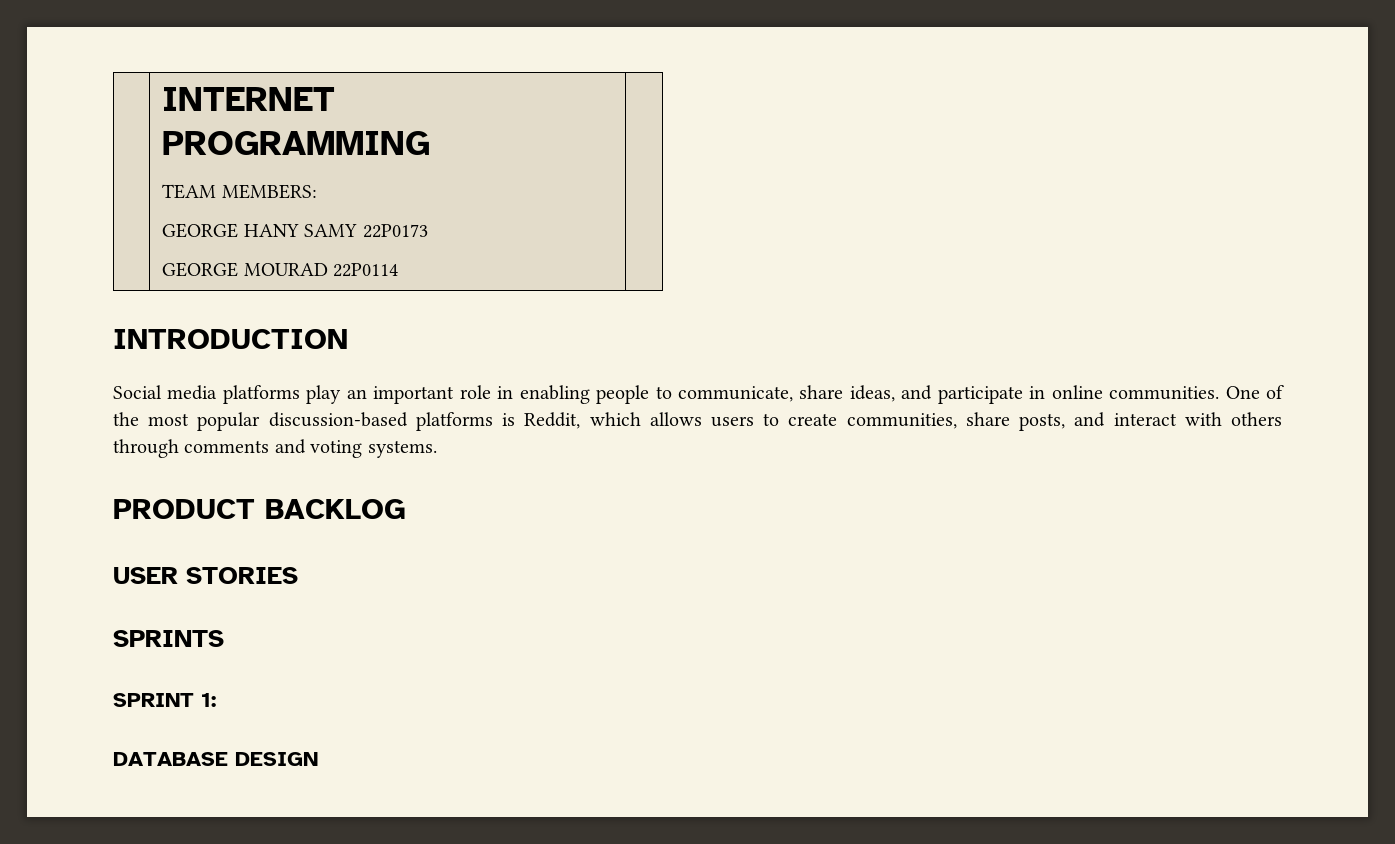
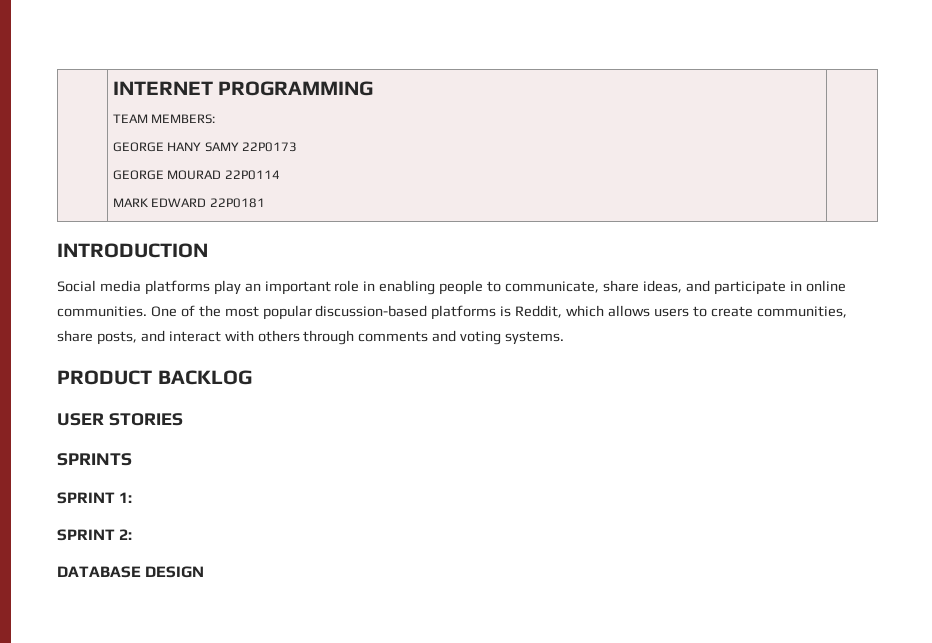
(399, 270) none -> [112,198,265,208] // MARK EDWARD 22P0181
(216, 700) none -> [57,529,133,541] // SPRINT 2:

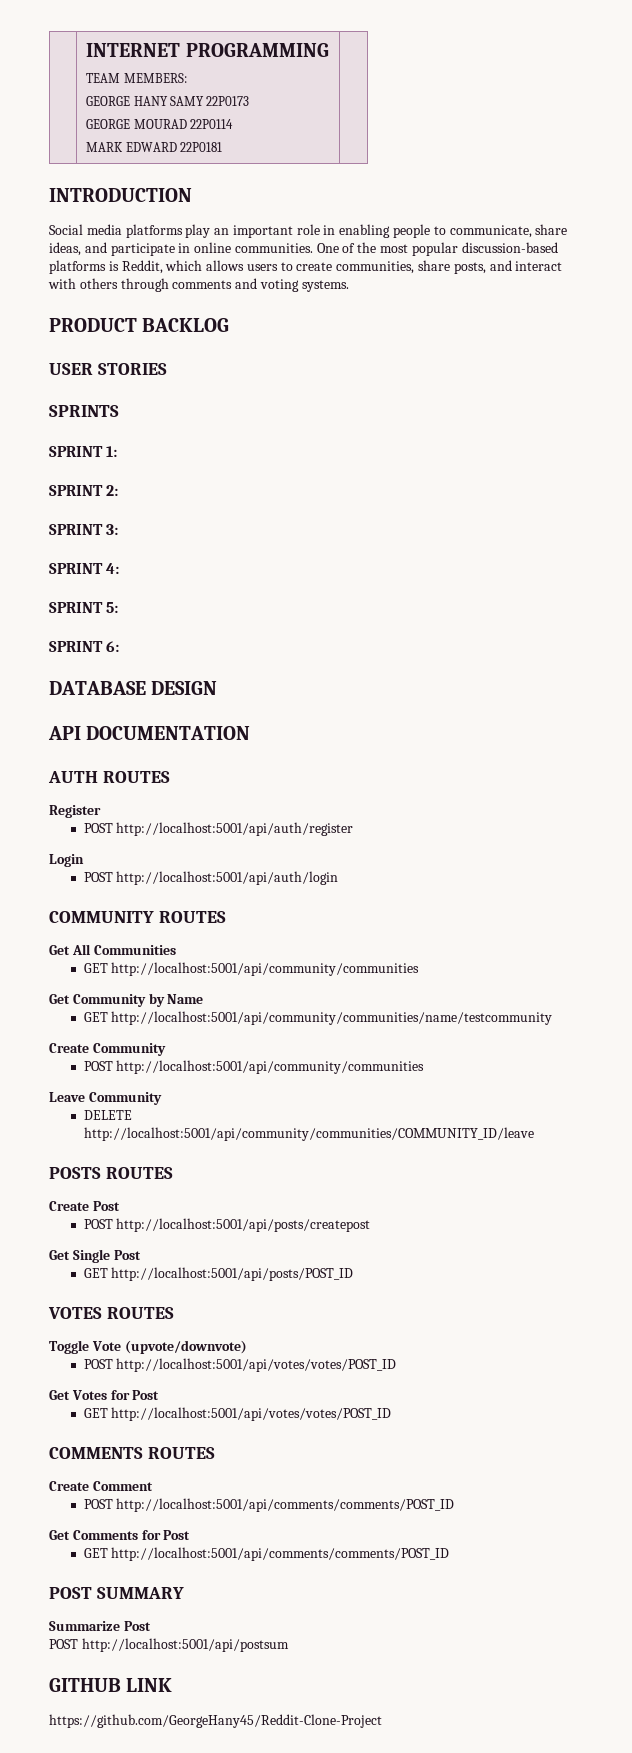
[57,566,205,578] DATABASE DESIGN -> [49,524,119,535] [49,563,120,574] [49,602,119,613] [49,641,120,652] [49,681,218,695] [48,726,251,740] [48,771,170,783] [49,805,101,818] [83,822,354,836] [49,854,84,867] [83,871,339,885] [49,911,226,923] [49,944,176,955] [83,962,420,976] [49,993,204,1007] [83,1011,553,1025] [49,1043,166,1056] [83,1060,425,1074] [49,1092,162,1105] [83,1110,132,1120] [83,1127,534,1141] [49,1167,173,1179] [49,1201,120,1211] [83,1218,371,1232] [49,1249,141,1263] [83,1267,354,1281] [48,1307,174,1319] [49,1340,247,1354] [83,1358,397,1372] [49,1390,160,1400] [83,1407,392,1421] [49,1447,215,1459] [49,1481,153,1491] [83,1498,455,1512] [49,1530,191,1540] [83,1547,450,1561] [49,1587,184,1599] [49,1621,151,1631] [49,1638,289,1652] [49,1678,173,1692] [49,1714,382,1728] SPRINT 3: // SPRINT 4: // SPRINT 5: // SPRINT 6: // DATABASE DESIGN // API DOCUMENTATION // AUTH ROUTES // Register // POST http://localhost:5001/api/auth/register // Login // POST http://localhost:5001/api/auth/login // COMMUNITY ROUTES // Get All Communities // GET http://localhost:5001/api/community/communities // Get Community by Name // GET http://localhost:5001/api/community/communities/name/testcommunity // Create Community // POST http://localhost:5001/api/community/communities // Leave Community // DELETE http://localhost:5001/api/community/communities/COMMUNITY_ID/leave // POSTS ROUTES // Create Post // POST http://localhost:5001/api/posts/createpost // Get Single Post // GET http://localhost:5001/api/posts/POST_ID // VOTES ROUTES // Toggle Vote (upvote/downvote) // POST http://localhost:5001/api/votes/votes/POST_ID // Get Votes for Post // GET http://localhost:5001/api/votes/votes/POST_ID // COMMENTS ROUTES // Create Comment // POST http://localhost:5001/api/comments/comments/POST_ID // Get Comments for Post // GET http://localhost:5001/api/comments/comments/POST_ID // POST SUMMARY // Summarize Post // POST http://localhost:5001/api/postsum // GITHUB LINK // https://github.com/GeorgeHany45/Reddit-Clone-Project

